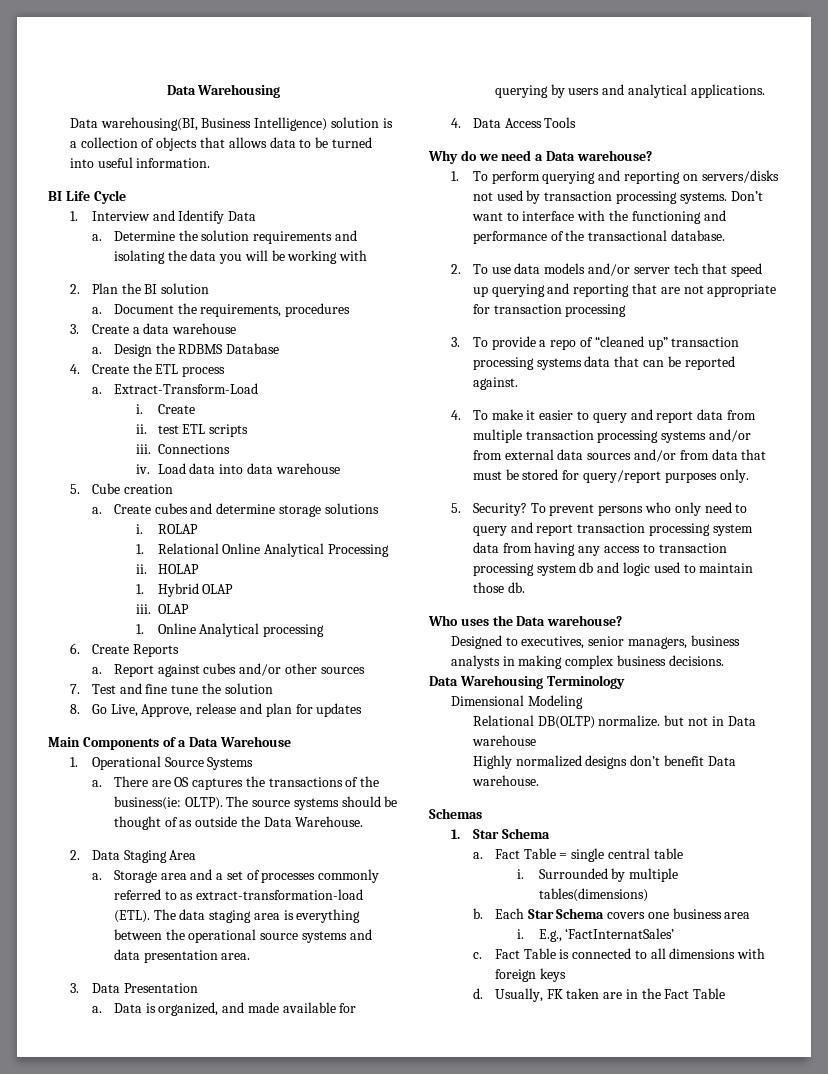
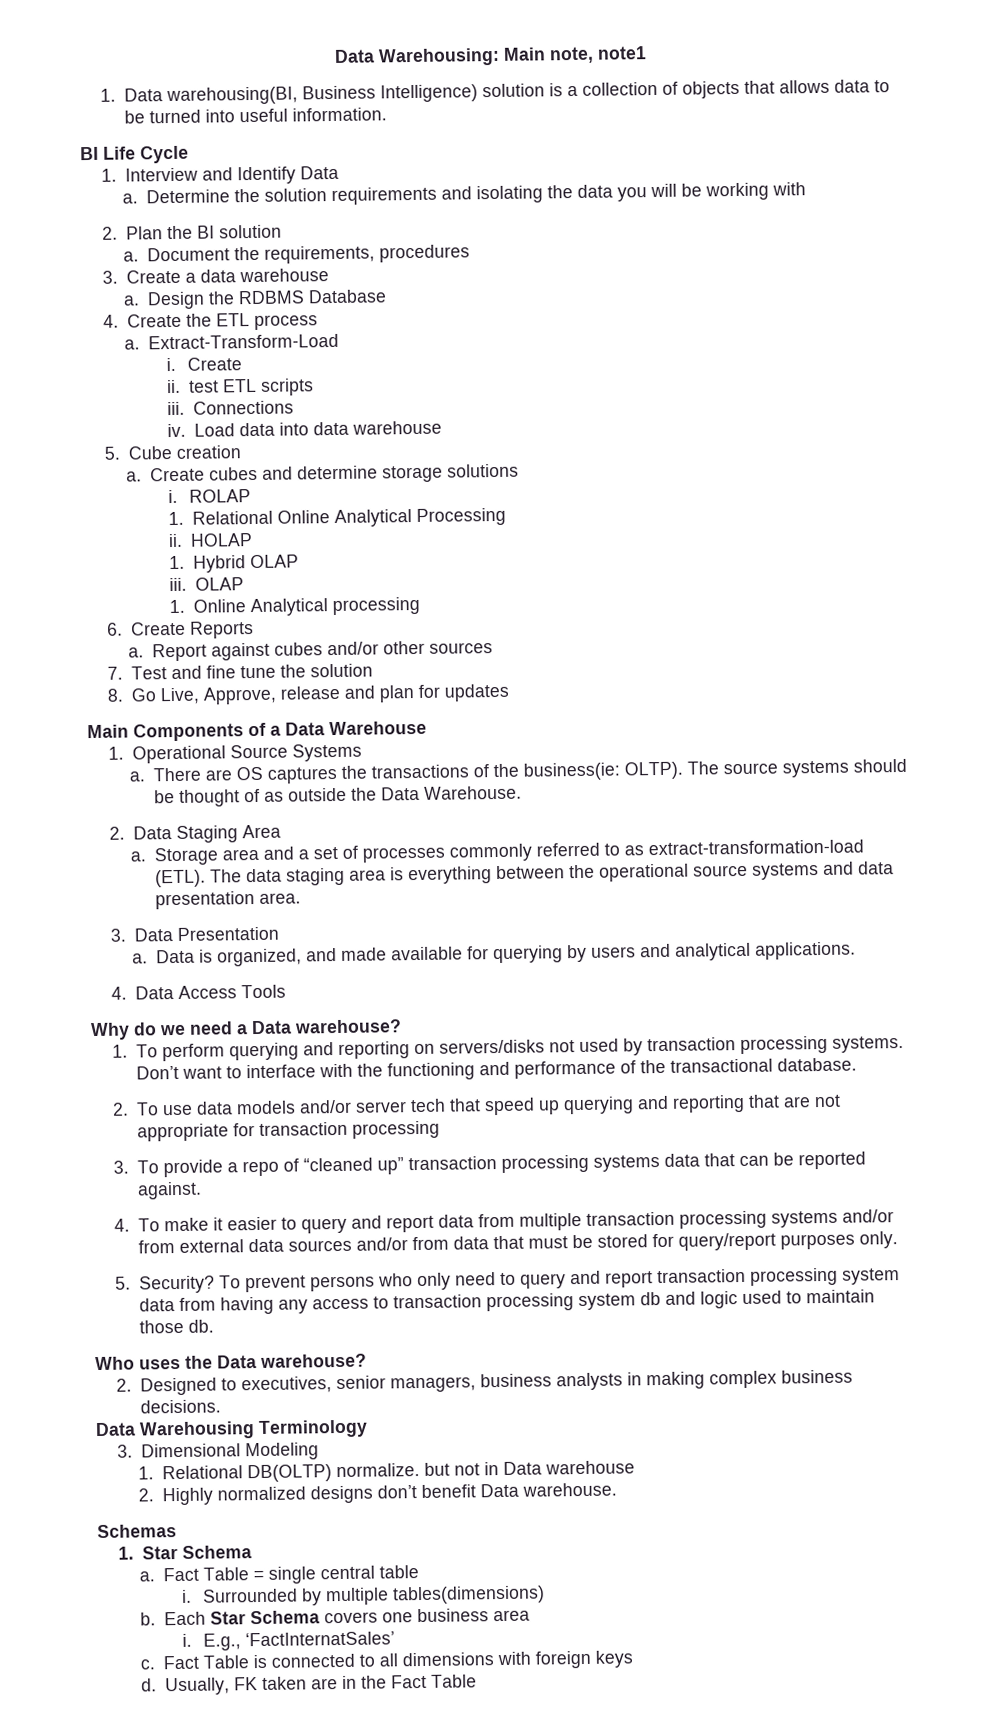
[166,84,281,98] Data Warehousing // -> [333,46,647,67] [100,88,117,102] Data Warehousing: Main note, note1 // 1.
(623, 620) none -> [116,1378,133,1392] 2.
(625, 682) none -> [117,1444,134,1458] 3.
(583, 702) none -> [138,1466,155,1480] 1.
(536, 740) none -> [138,1488,155,1502] 2.

